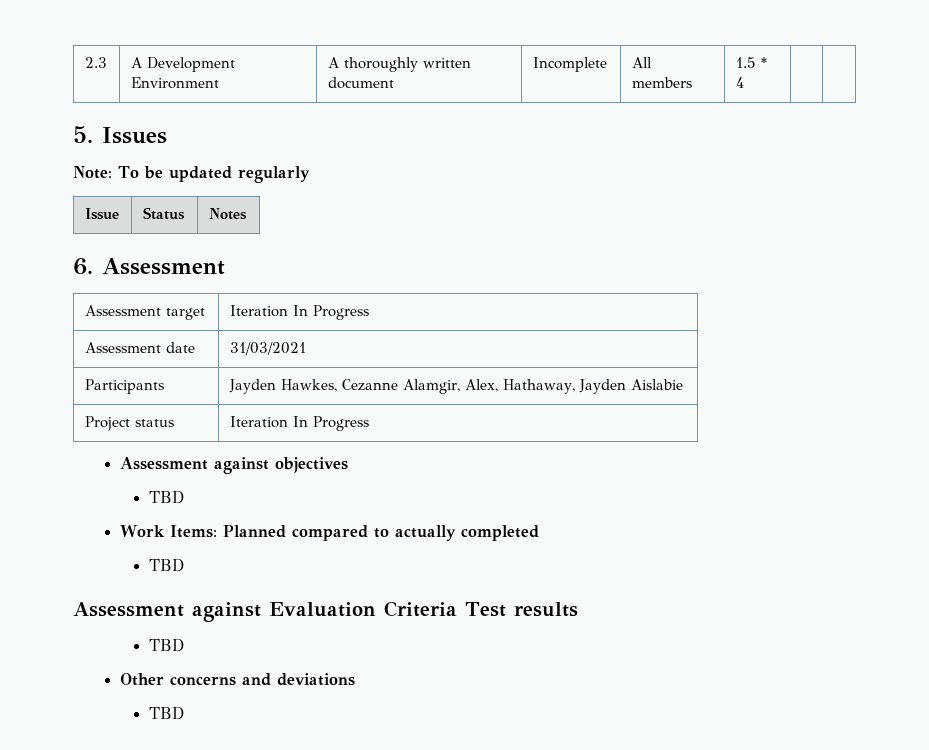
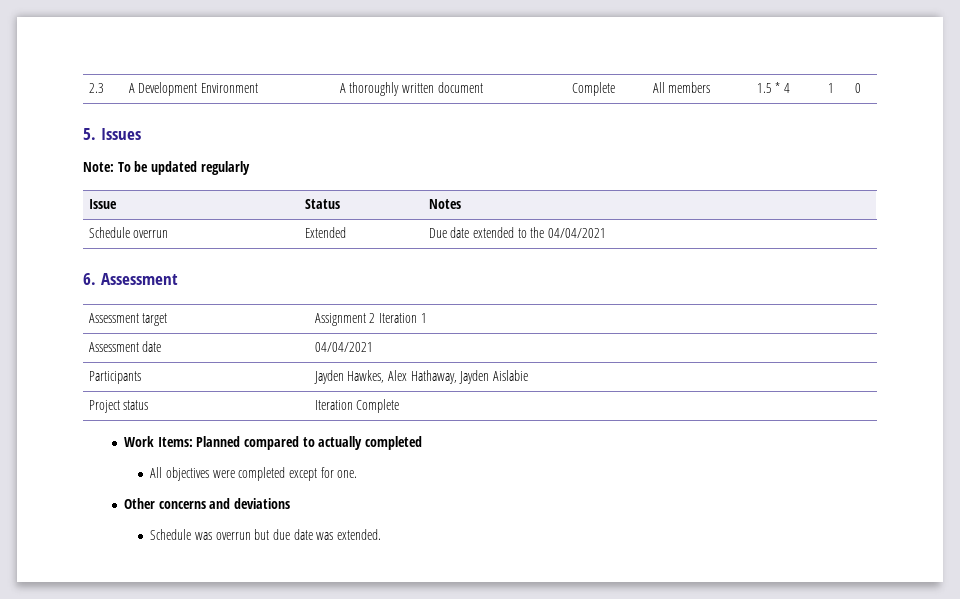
[532,57,607,72] Incomplete -> [571,82,615,96] Complete
(744, 82) | -> [827,83,834,93] [854,83,861,93] 1 | 0
(247, 214) none -> [88,227,169,238] [304,227,346,238] [428,227,606,238] // Schedule overrun | Extended | Due date extended to the 04/04/2021
[229,305,369,320] Iteration In Progress -> [314,313,427,326] Assignment 2 Iteration 1
[229,342,306,355] 31/03/2021 -> [314,342,373,352] 04/04/2021
[341,379,498,394] Cezanne Alamgir, Alex, -> [387,370,407,381] Alex
[292,416,369,431] [119,457,348,474] [148,490,184,504] In Progress // Assessment against objectives // TBD -> [356,399,400,413] Complete
[148,558,184,572] [73,601,578,622] [148,638,184,652] [119,673,355,686] [148,706,184,720] TBD // Assessment against Evaluation Criteria Test results // TBD // Other concerns and deviations // TBD -> [150,467,358,481] [124,498,291,509] [150,529,381,540] All objectives were completed except for one. // Other concerns and deviations // Schedule was overrun but due date was extended.

